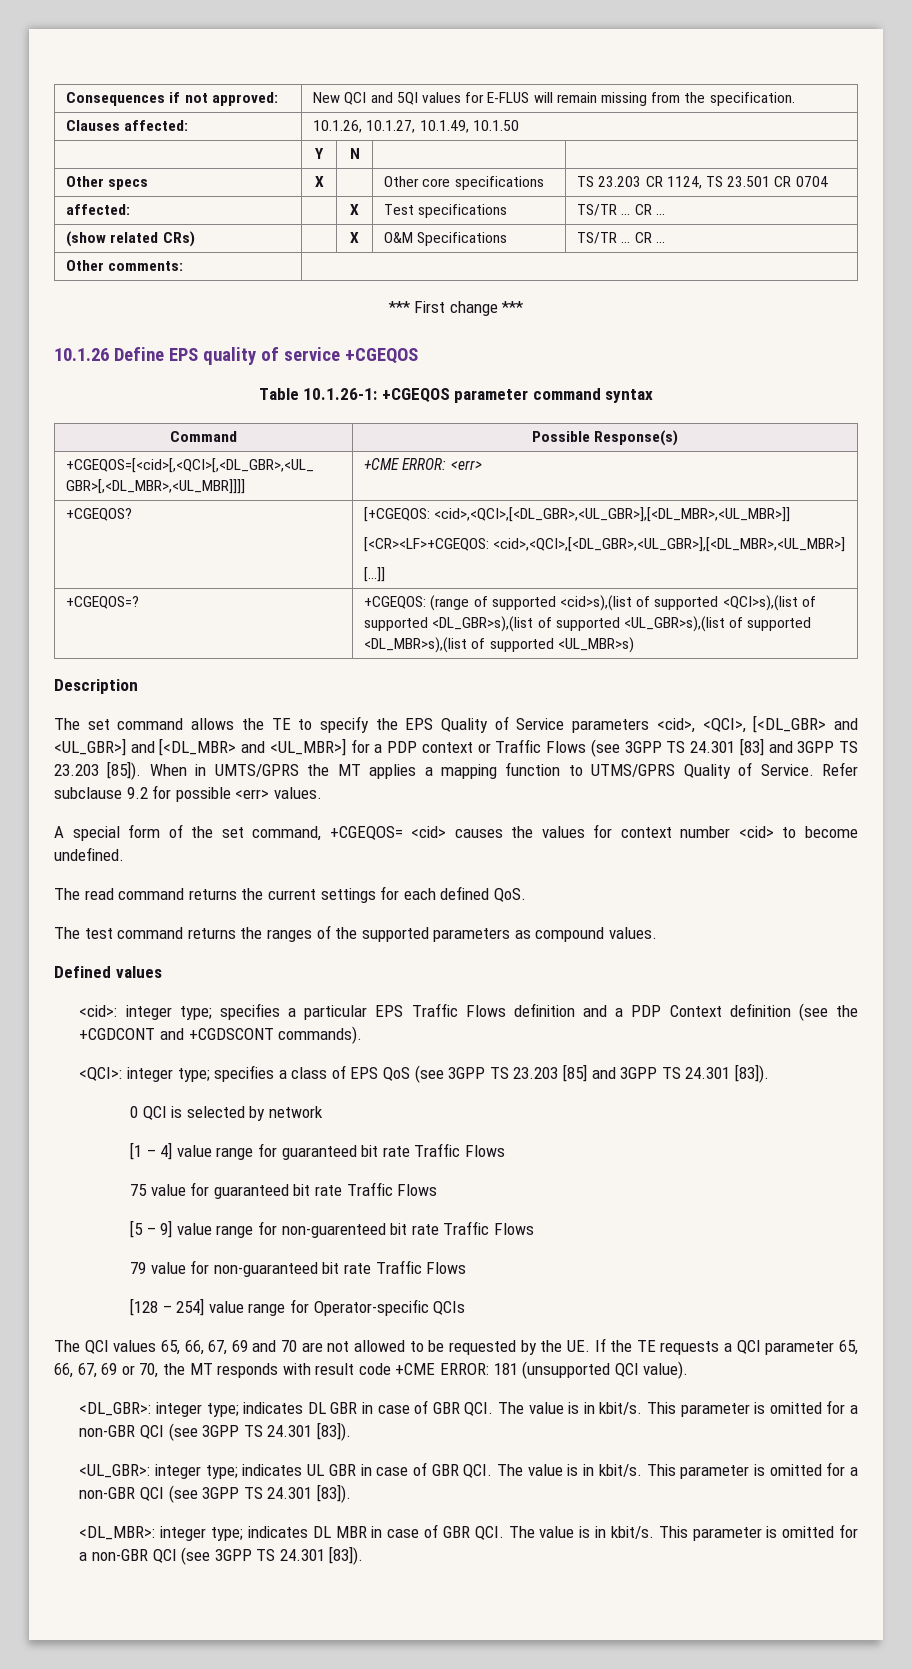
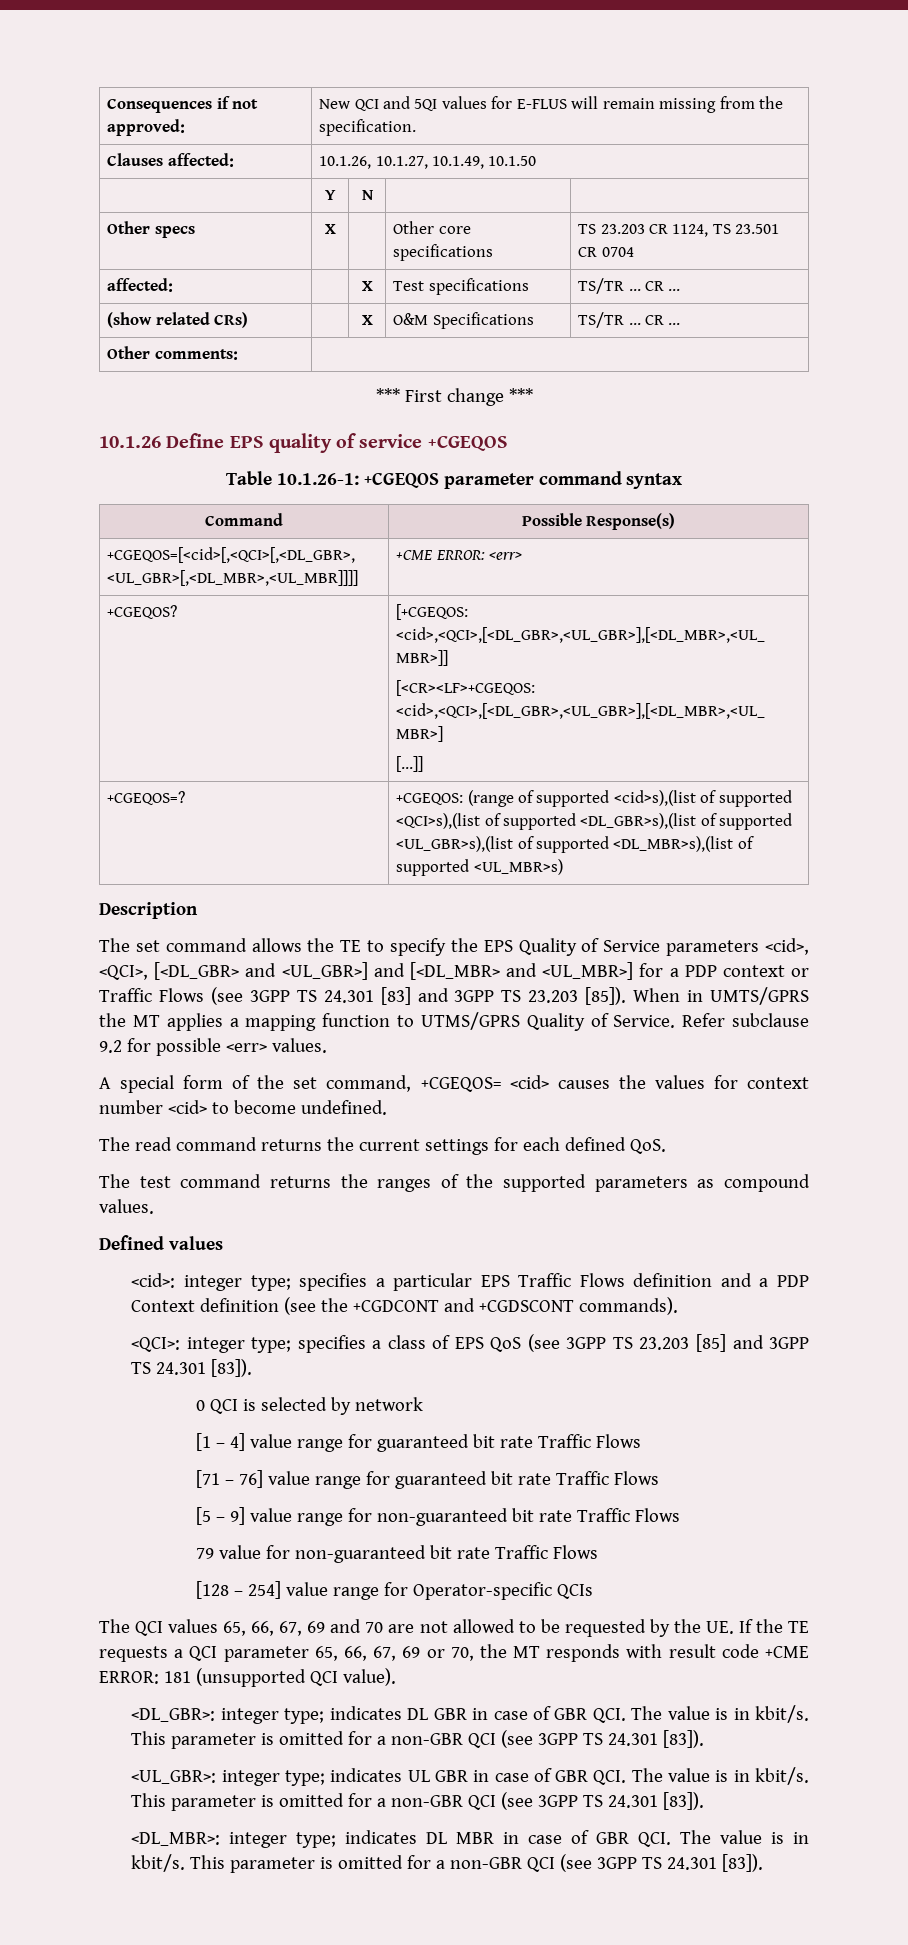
[130,1184,186,1196] 75 value -> [196,1470,362,1489] [71 – 76] value range
[281,1223,386,1238] non-guarenteed -> [377,1508,509,1526] non-guaranteed

